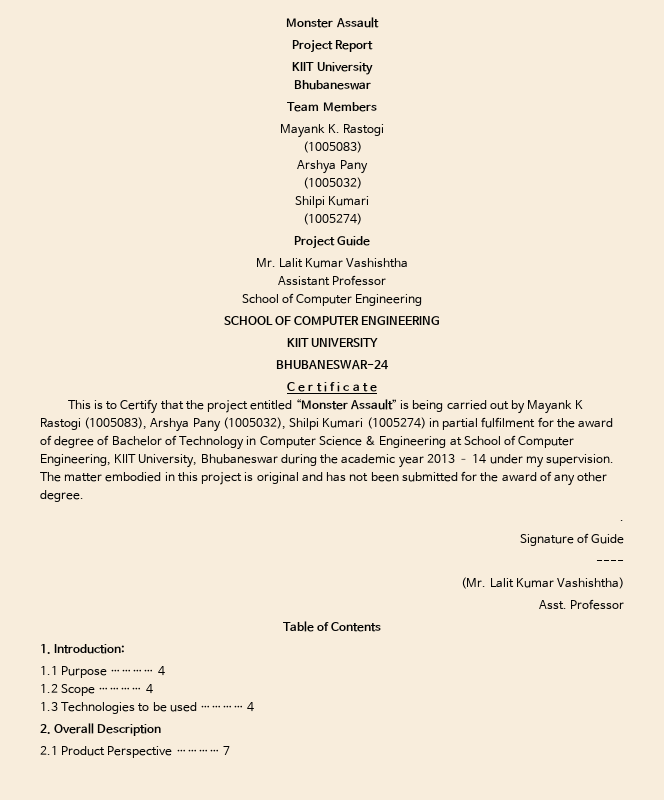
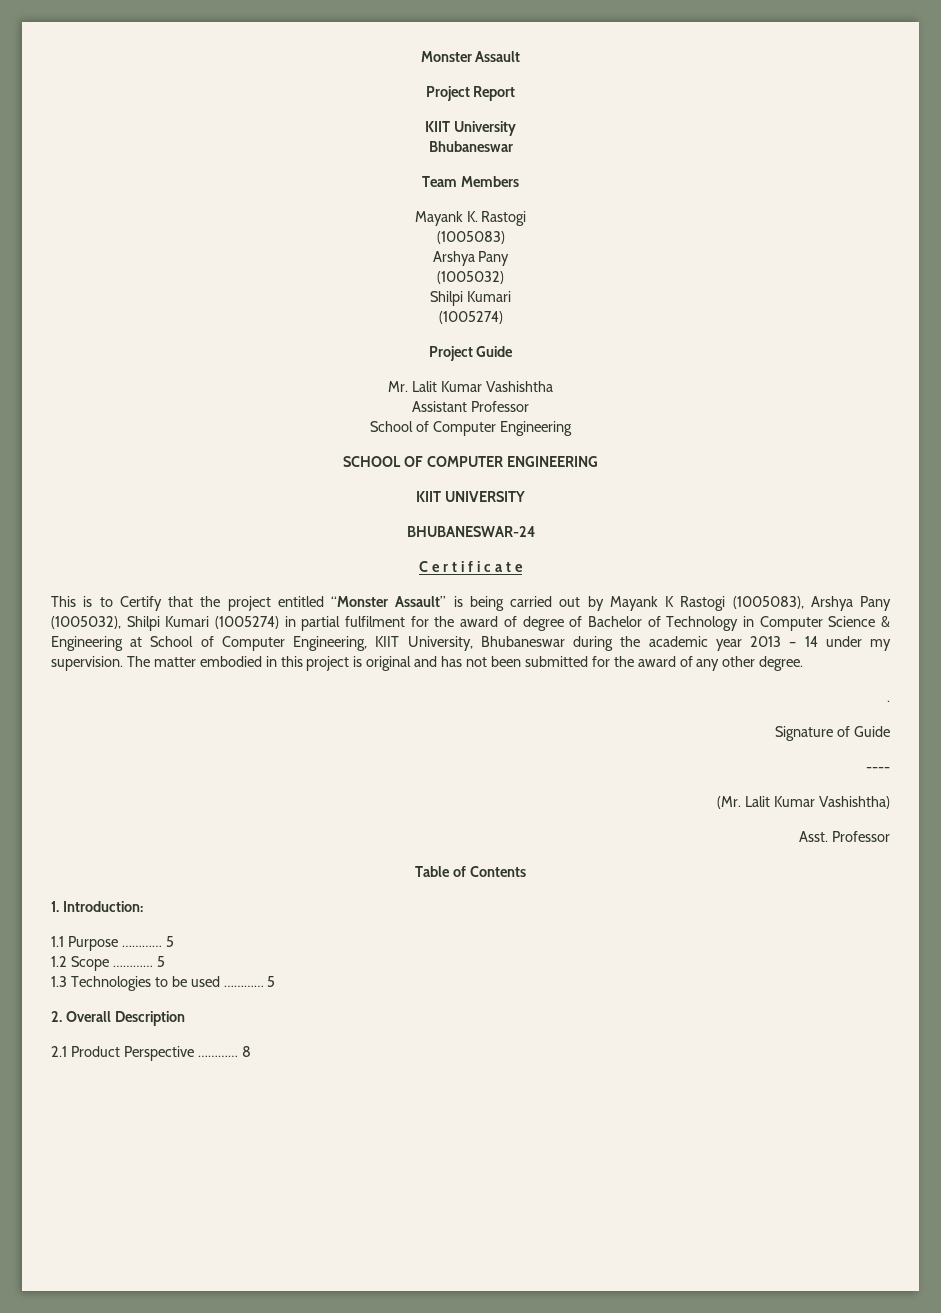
[157,666,165,676] 4 -> [165,936,174,947] 5
[145,684,153,694] 4 -> [156,956,165,967] 5
[247,702,255,712] 4 -> [267,976,276,987] 5
[222,746,230,755] 7 -> [241,1046,251,1057] 8

